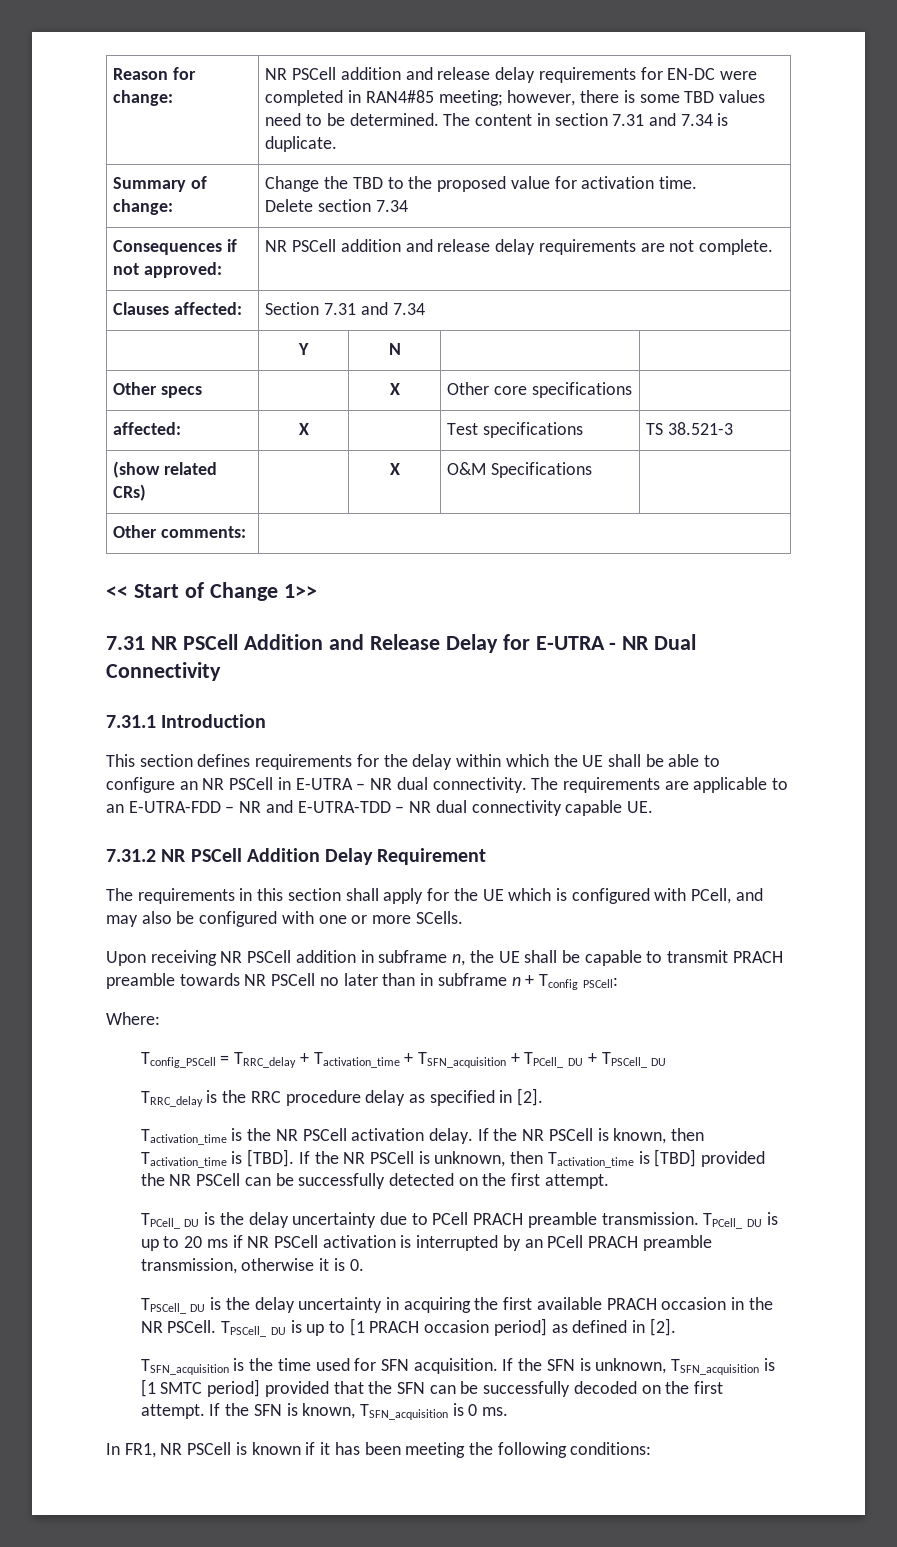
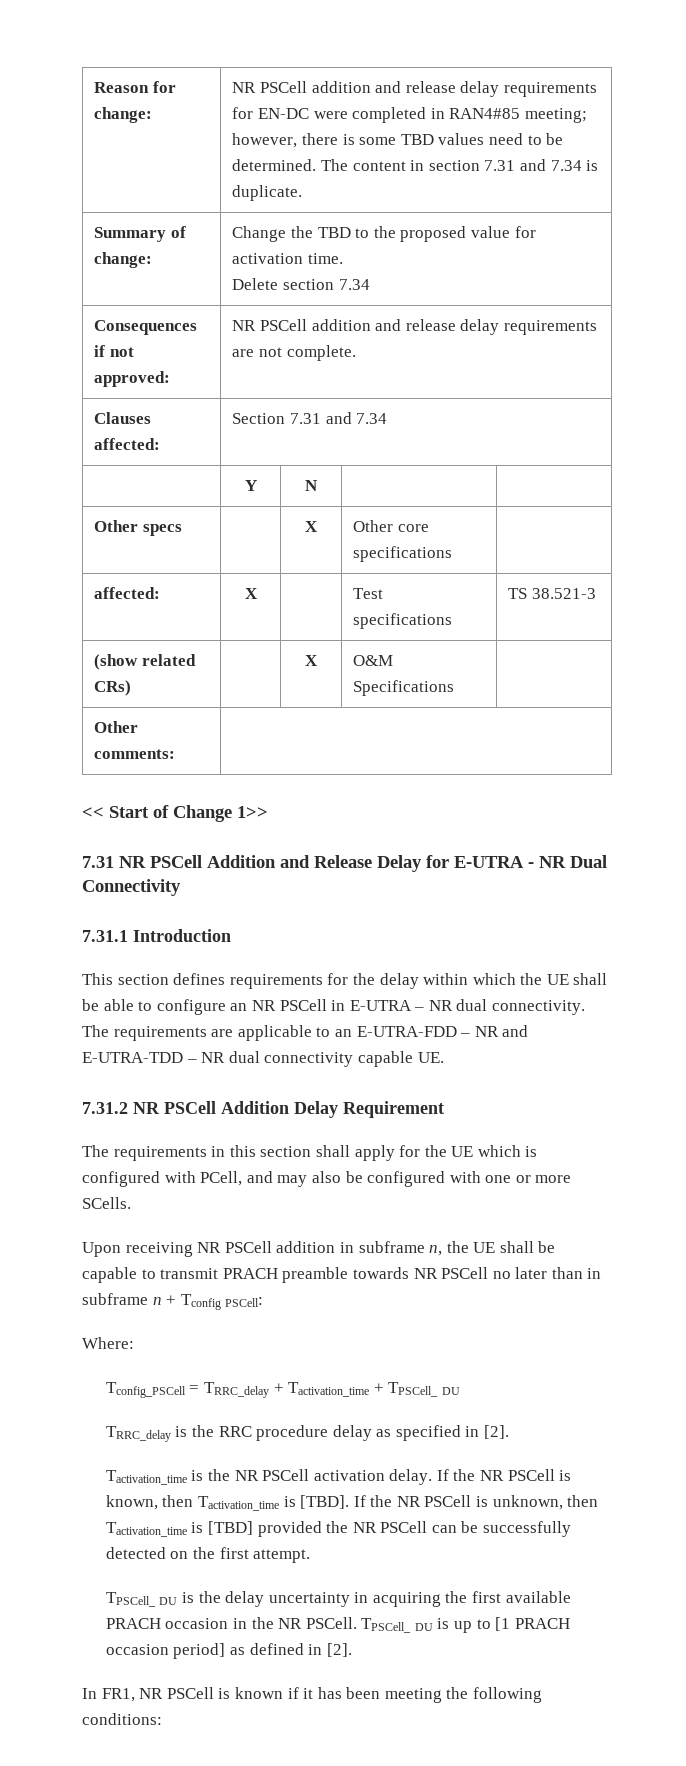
[418,1052,597,1068] TSFN_acquisition + TPCell_ DU + -> (384, 1388) none
[140,1212,778,1229] [140,1235,712,1251] [140,1258,364,1274] // TPCell_ DU is the delay uncertainty due to PCell PRACH preamble transmission. TPCell_ DU is up to 20 ms if NR PSCell activation is interrupted by an PCell PRACH preamble transmission, otherwise it is 0. -> (311, 1556) none
[140,1358,775,1375] [140,1379,724,1397] [140,1403,509,1420] // TSFN_acquisition is the time used for SFN acquisition. If the SFN is unknown, TSFN_acquisition is [1 SMTC period] provided that the SFN can be successfully decoded on the first attempt. If the SFN is known, TSFN_acquisition is 0 ms. -> (352, 1650) none

